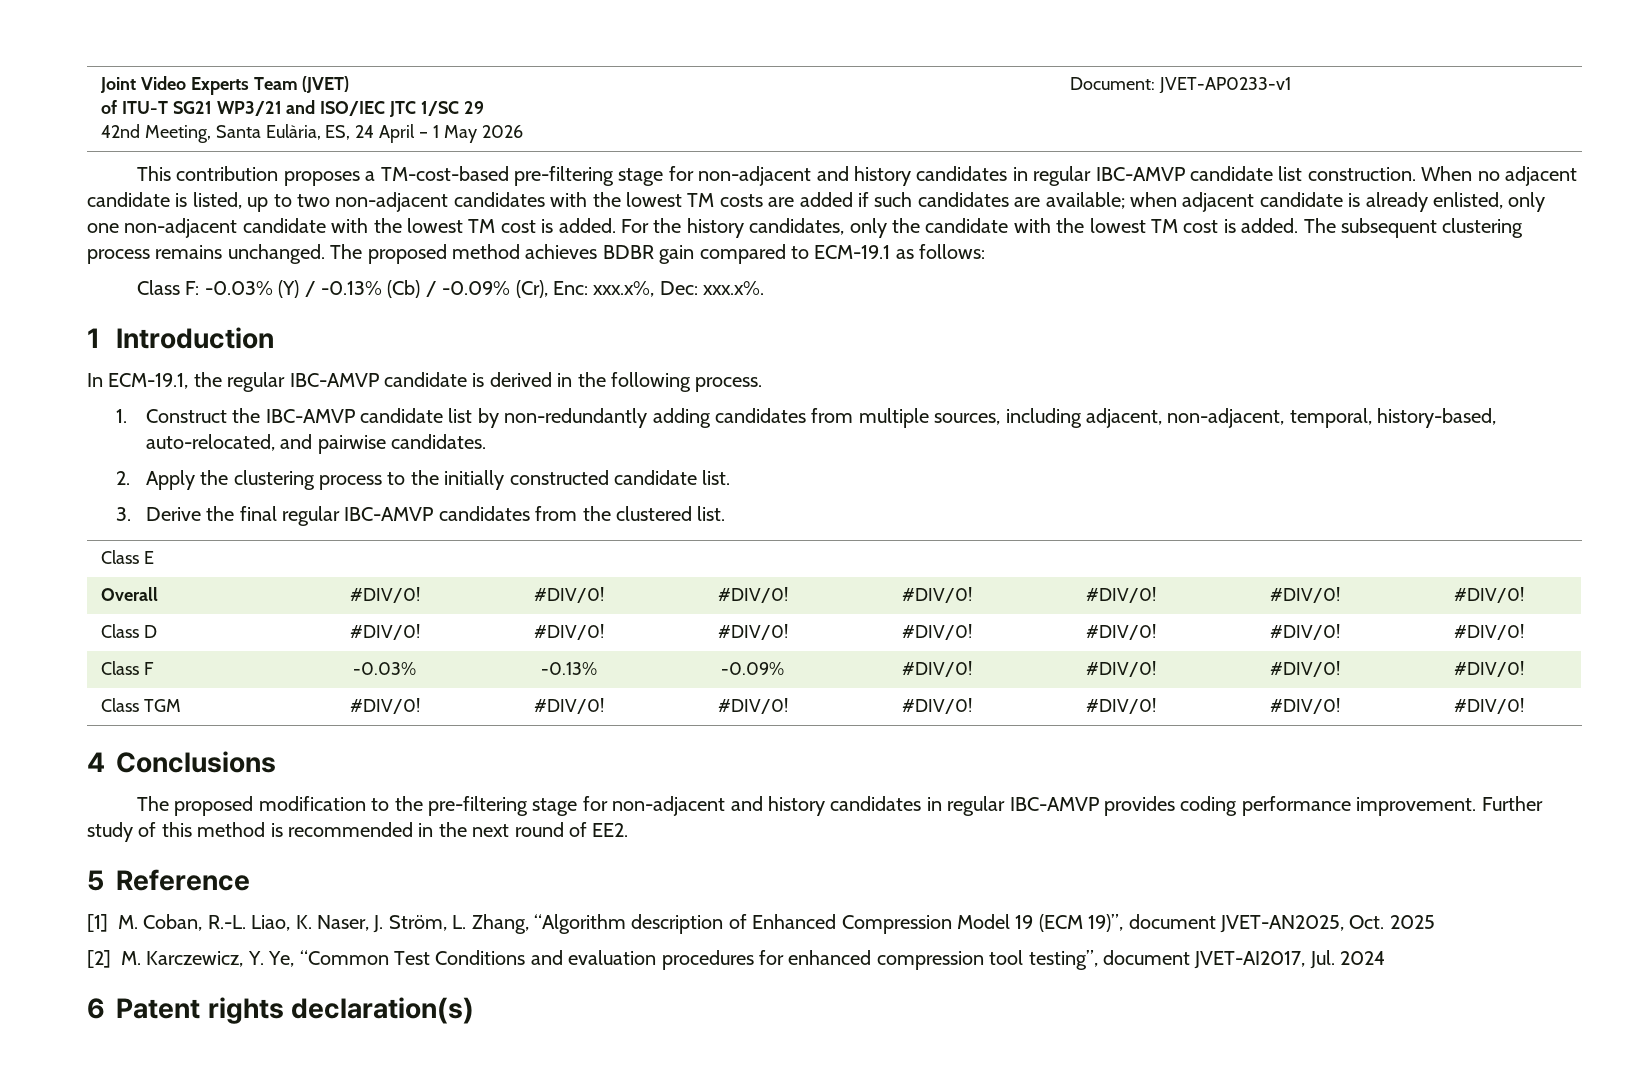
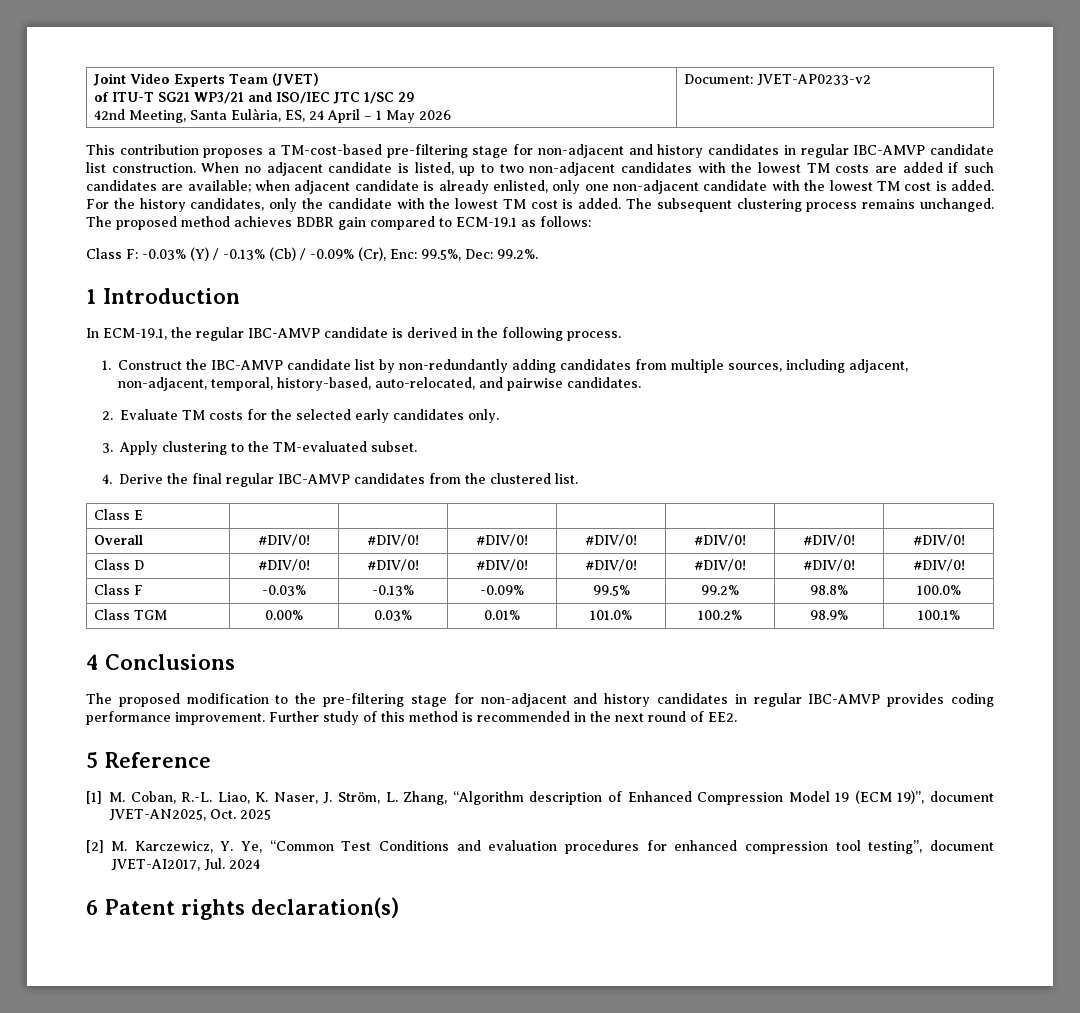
[1158,77,1291,94] JVET-AP0233-v1 -> [757,74,872,86] JVET-AP0233-v2
[593,281,765,297] xxx.x%, Dec: xxx.x%. -> [421,249,538,261] 99.5%, Dec: 99.2%.
[145,470,731,490] [116,507,132,521] Apply the clustering process to the initially constructed candidate list. // 3. -> [119,409,499,423] [101,441,417,455] [101,474,112,484] Evaluate TM costs for the selected early candidates only. // 3. Apply clustering to the TM-evaluated subset. // 4.
[901,661,972,677] [1085,661,1156,677] [1269,661,1340,677] [1454,661,1525,677] [100,698,181,712] [349,698,420,714] [533,698,604,714] [717,698,788,714] [901,698,972,714] [1085,698,1156,714] [1269,698,1340,714] [1454,698,1525,714] #DIV/0! | #DIV/0! | #DIV/0! | #DIV/0! // Class TGM | #DIV/0! | #DIV/0! | #DIV/0! | #DIV/0! | #DIV/0! | #DIV/0! | #DIV/0! -> [592,585,630,596] [701,585,739,595] [810,585,848,595] [916,585,961,595] [94,609,168,620] [265,610,303,620] [374,610,412,621] [484,610,520,620] [590,610,632,620] [698,610,742,620] [810,610,848,620] [917,610,960,620] 99.5% | 99.2% | 98.8% | 100.0% // Class TGM | 0.00% | 0.03% | 0.01% | 101.0% | 100.2% | 98.9% | 100.1%

